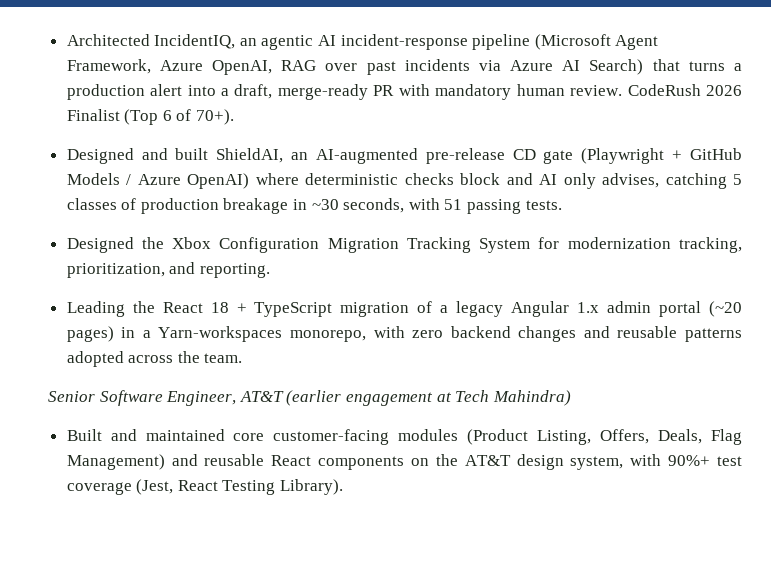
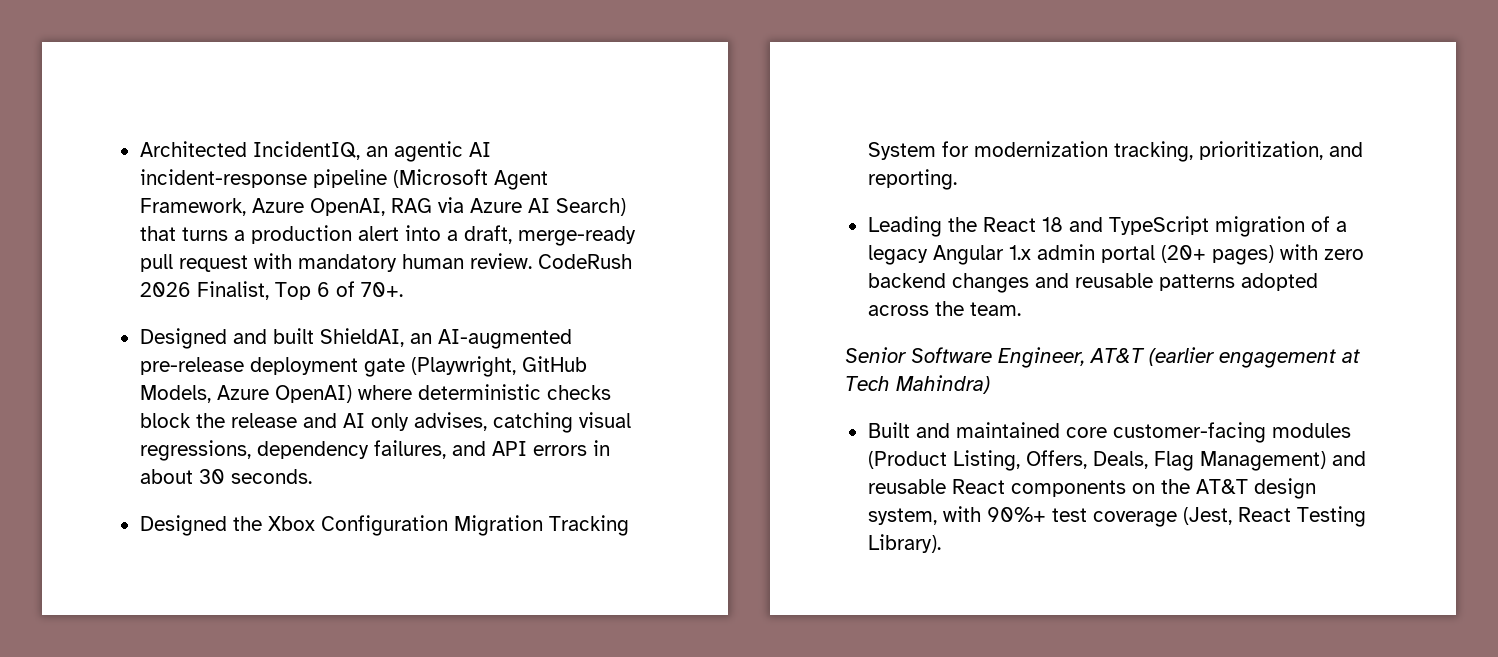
[325,59,470,75] over past incidents -> (432, 205) none
[373,85,395,96] PR -> [139,254,248,272] pull request
[66,109,159,125] Finalist (Top -> [196,281,311,300] Finalist, Top
[196,109,235,125] 70+). -> [360,282,403,297] 70+.
[512,148,742,164] [66,173,132,185] CD gate (Playwright + GitHub Models / -> [249,356,587,377] [139,385,211,403] deployment gate (Playwright, GitHub Models,
(501, 179) none -> [195,413,297,428] the release
[732,174,742,185] [66,198,562,214] 5 classes of production breakage in ~30 seconds, with 51 passing tests. -> [578,412,631,428] [139,440,610,461] [139,469,312,484] visual regressions, dependency failures, and API errors in about 30 seconds.
[236,303,247,313] + -> [1068,217,1103,232] and
[709,301,743,317] [66,326,366,342] (~20 pages) in a Yarn-workspaces monorepo, -> [1160,245,1274,265] (20+ pages)

